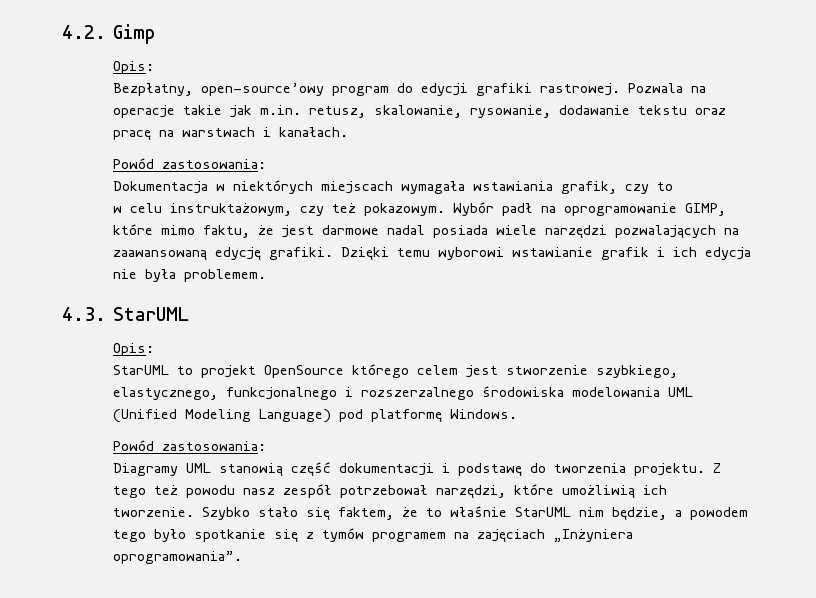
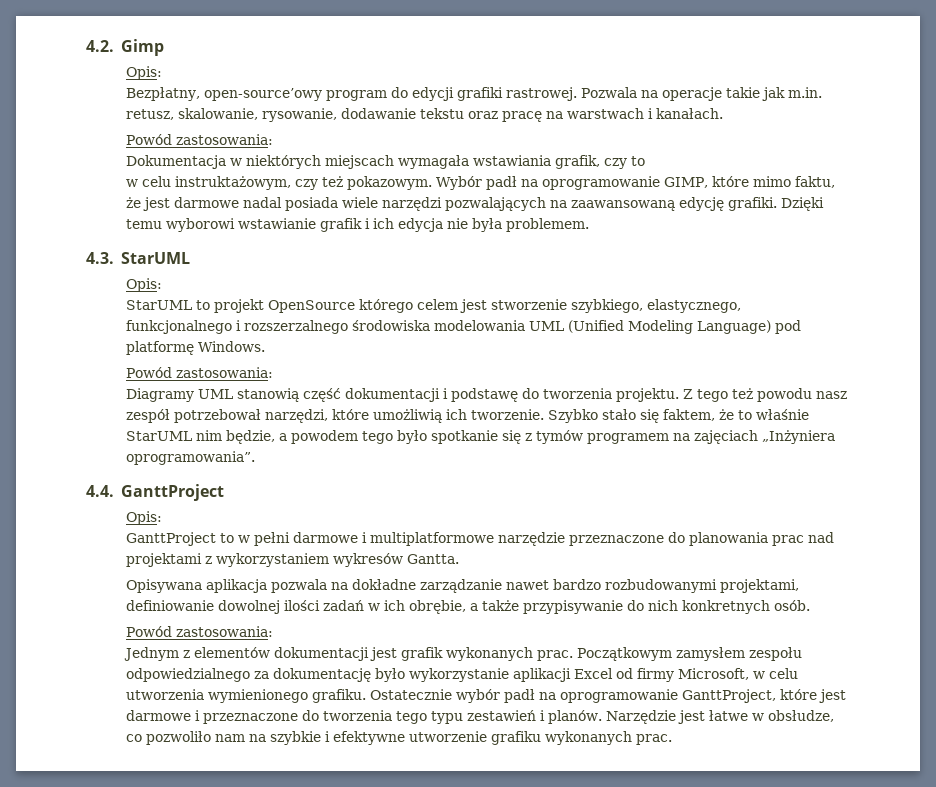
(242, 557) none -> [86,484,224,501] [126,511,163,525] [126,532,835,546] [126,553,460,567] [126,579,800,593] [126,600,811,614] [126,626,274,637] [124,647,803,661] [126,668,799,682] [126,689,847,703] [126,710,834,724] [126,731,673,745] // 4.4. GanttProject // Opis: // GanttProject to w pełni darmowe i multiplatformowe narzędzie przeznaczone do planowania prac nad projektami z wykorzystaniem wykresów Gantta. // Opisywana aplikacja pozwala na dokładne zarządzanie nawet bardzo rozbudowanymi projektami, definiowanie dowolnej ilości zadań w ich obrębie, a także przypisywanie do nich konkretnych osób. // Powód zastosowania: // Jednym z elementów dokumentacji jest grafik wykonanych prac. Początkowym zamysłem zespołu odpowiedzialnego za dokumentację było wykorzystanie aplikacji Excel od firmy Microsoft, w celu utworzenia wymienionego grafiku. Ostatecznie wybór padł na oprogramowanie GanttProject, które jest darmowe i przeznaczone do tworzenia tego typu zestawień i planów. Narzędzie jest łatwe w obsłudze, co pozwoliło nam na szybkie i efektywne utworzenie grafiku wykonanych prac.

